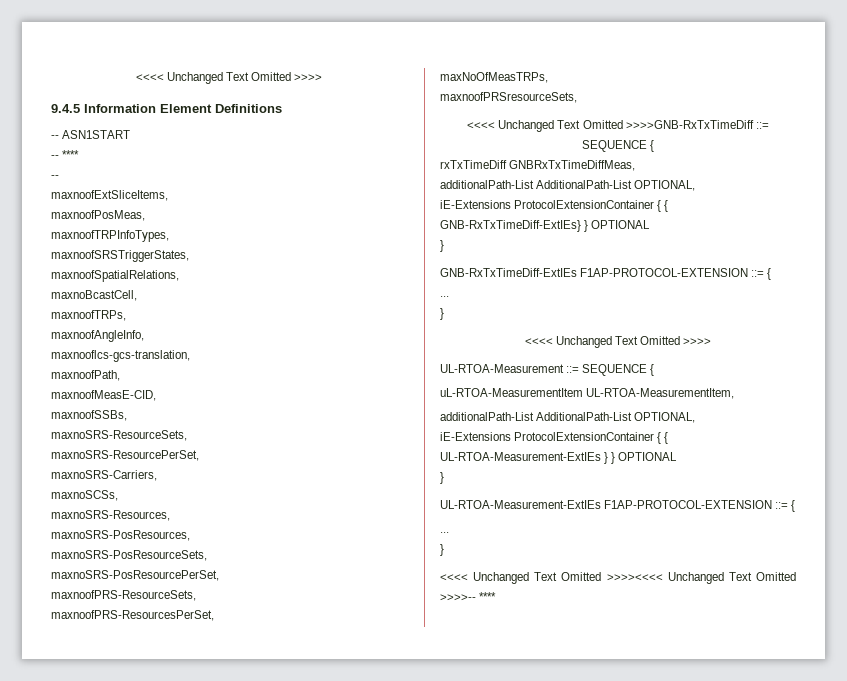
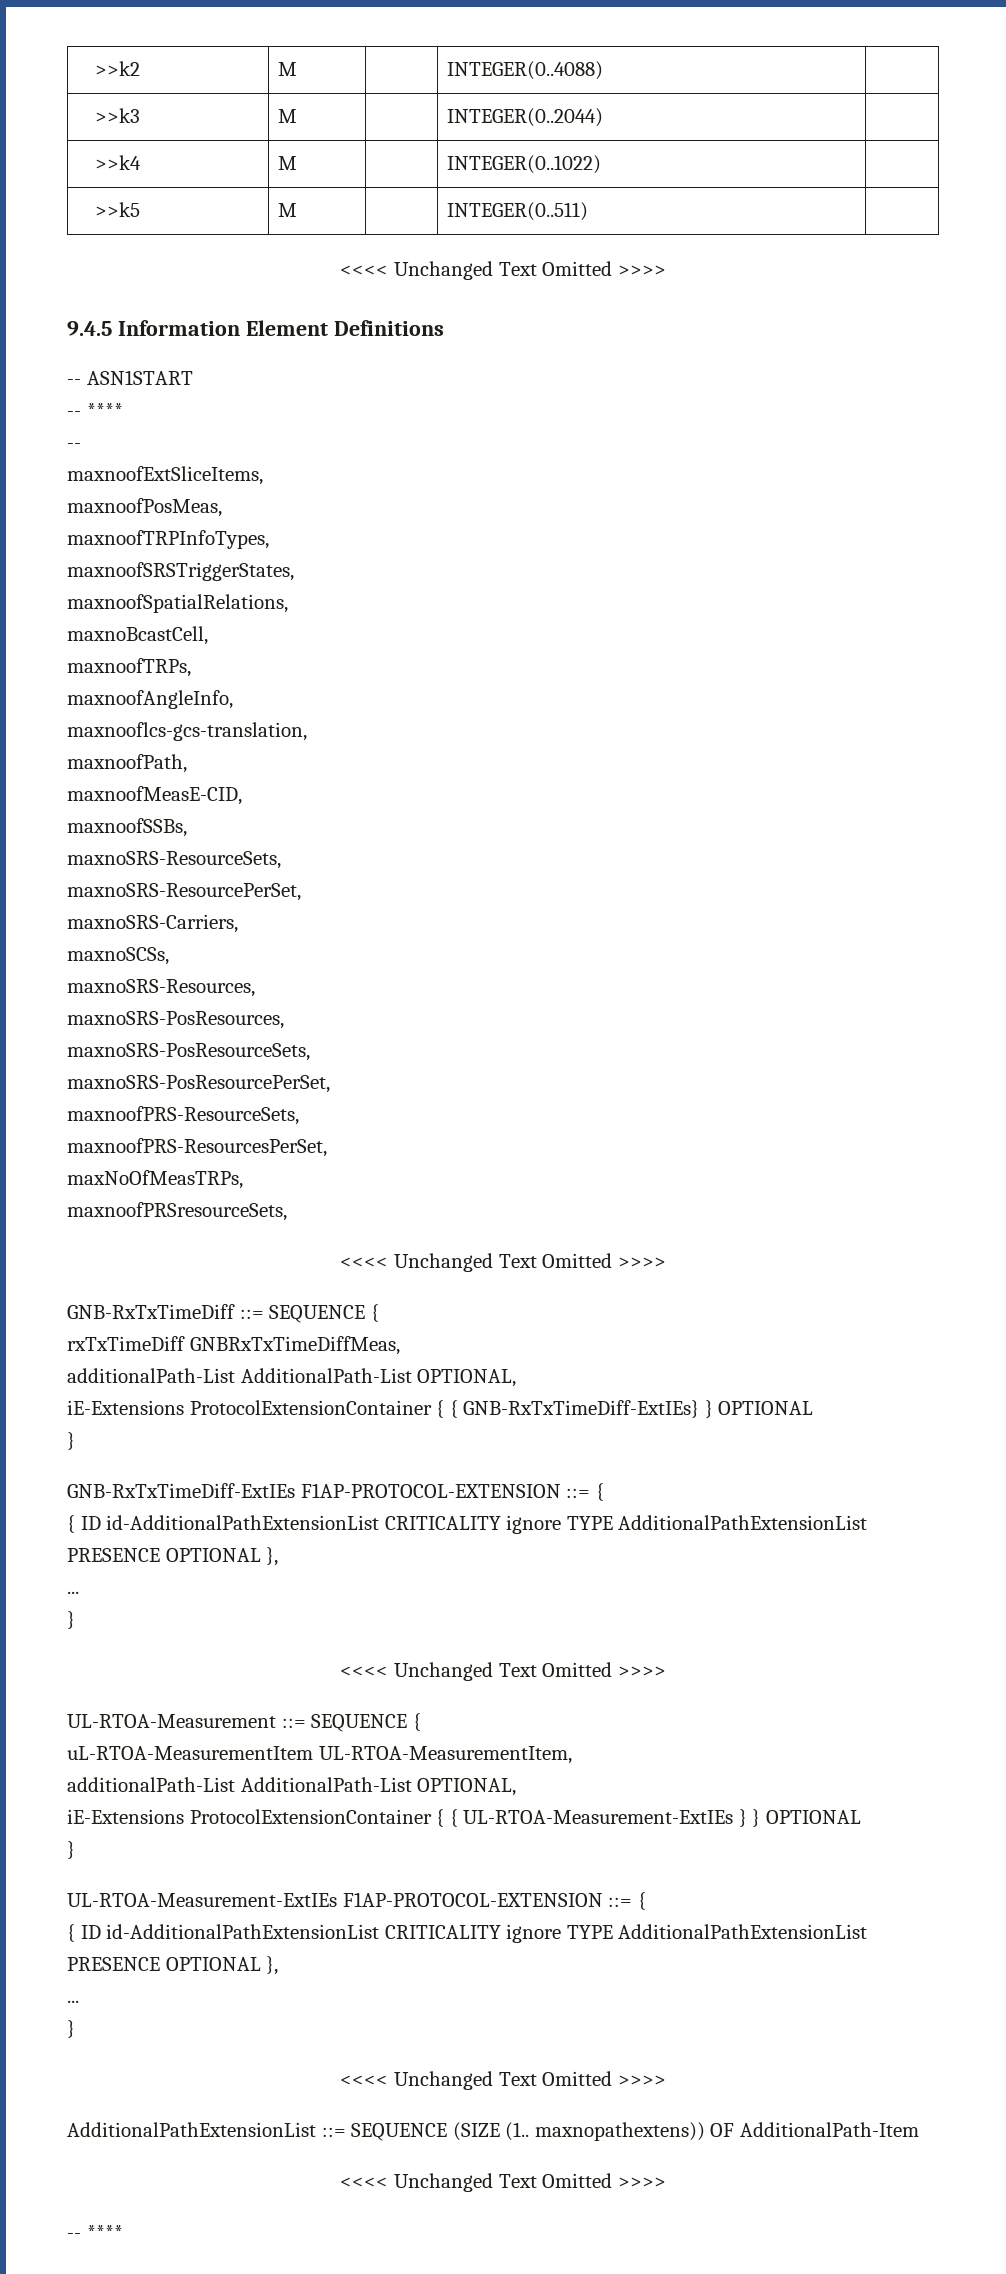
(135, 77) none -> [94,61,140,76] [277,62,297,76] [446,61,603,80] [94,108,140,123] [277,109,297,123] [446,108,603,127] [94,155,141,170] [277,156,297,170] [446,155,601,174] [94,202,140,217] [277,203,297,217] [446,202,588,221] >>k2 | M | | INTEGER(0..4088) | // >>k3 | M | | INTEGER(0..2044) | // >>k4 | M | | INTEGER(0..1022) | // >>k5 | M | | INTEGER(0..511) | //
[625,120,754,129] >>>>GNB-RxTxTimeDiff -> [617,1257,666,1268] [67,1304,235,1319] >>>> // GNB-RxTxTimeDiff
(772, 274) none -> [67,1515,868,1534] [67,1547,279,1566] // { ID id-AdditionalPathExtensionList CRITICALITY ignore TYPE AdditionalPathExtensionList PRESENCE OPTIONAL },
[440,532,449,533] [440,544,444,556] [440,572,796,584] [440,594,476,601] // ... // } // <<<< Unchanged Text Omitted >>>><<<< Unchanged Text Omitted >>>>-- -> [67,1924,868,1943] [67,1956,279,1975] [67,2000,79,2003] [67,2020,75,2038] [340,2071,666,2090] [67,2122,919,2141] [340,2173,666,2192] [67,2233,81,2239] // { ID id-AdditionalPathExtensionList CRITICALITY ignore TYPE AdditionalPathExtensionList PRESENCE OPTIONAL }, // ... // } // <<<< Unchanged Text Omitted >>>> // AdditionalPathExtensionList ::= SEQUENCE (SIZE (1.. maxnopathextens)) OF AdditionalPath-Item // <<<< Unchanged Text Omitted >>>> // --

